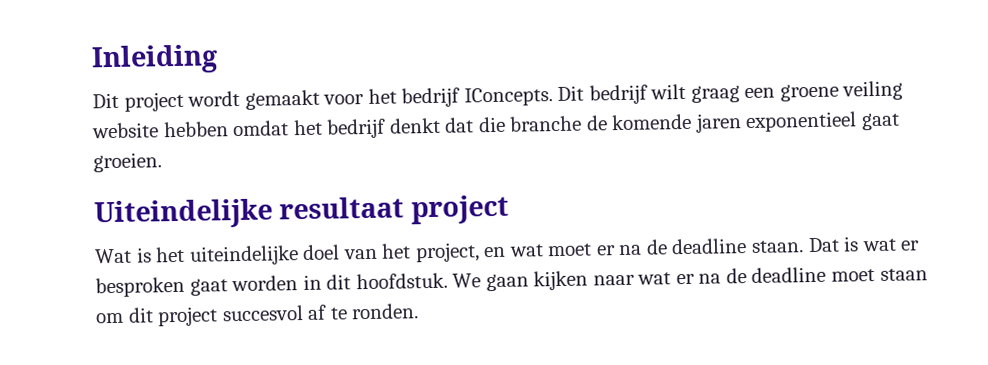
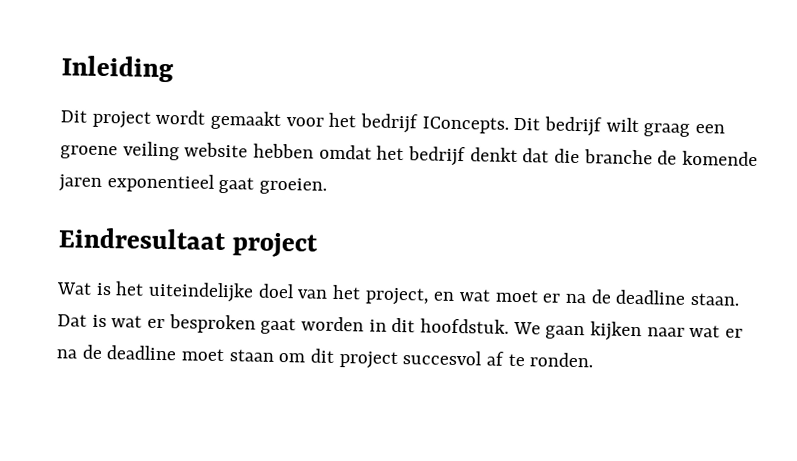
[94,196,405,230] Uiteindelijke resultaat -> [58,227,226,251] Eindresultaat

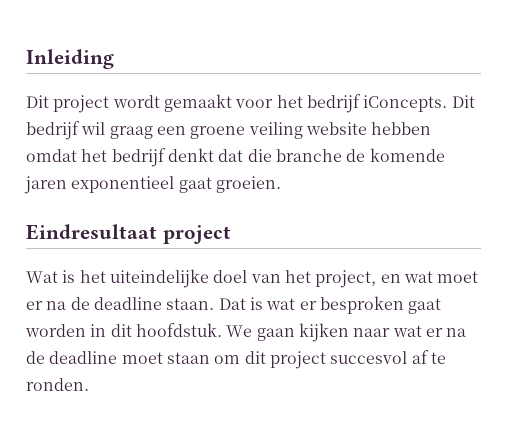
[421,116,509,134] IConcepts. -> [363,95,448,112] iConcepts.
[605,117,639,133] wilt -> [81,122,106,135] wil

